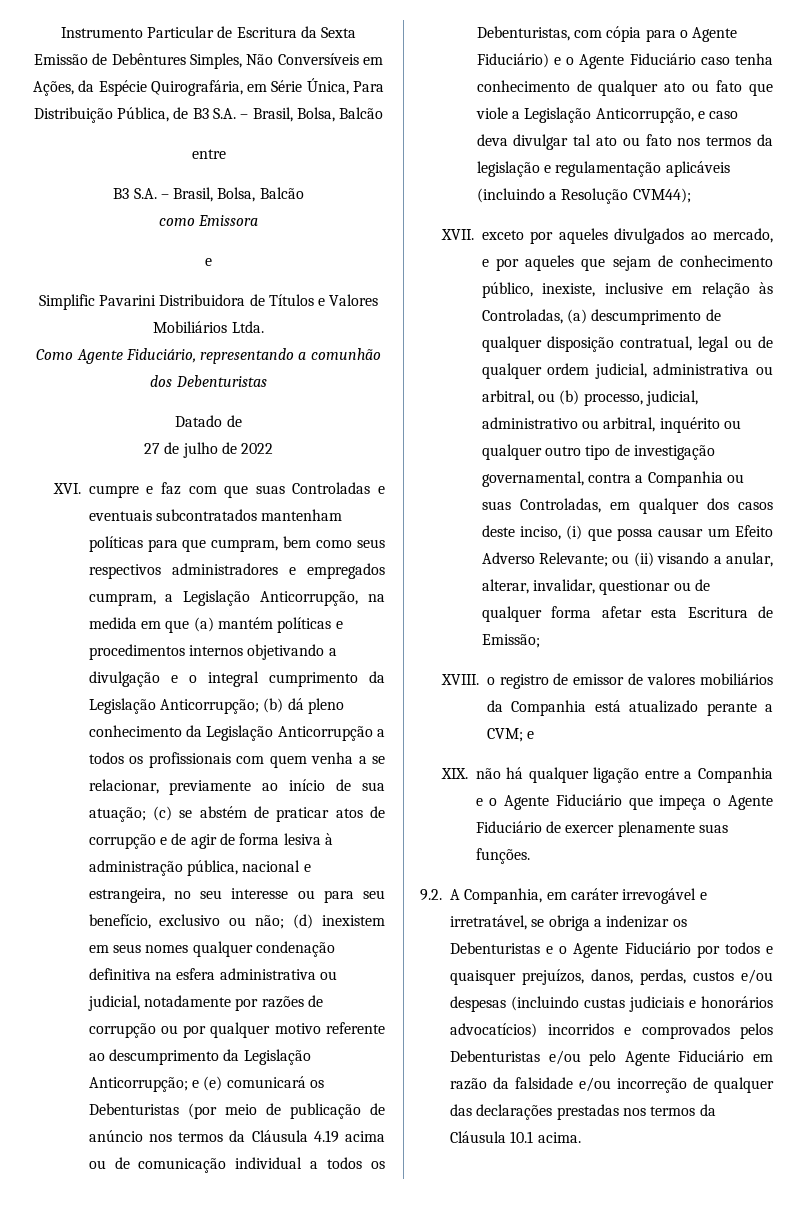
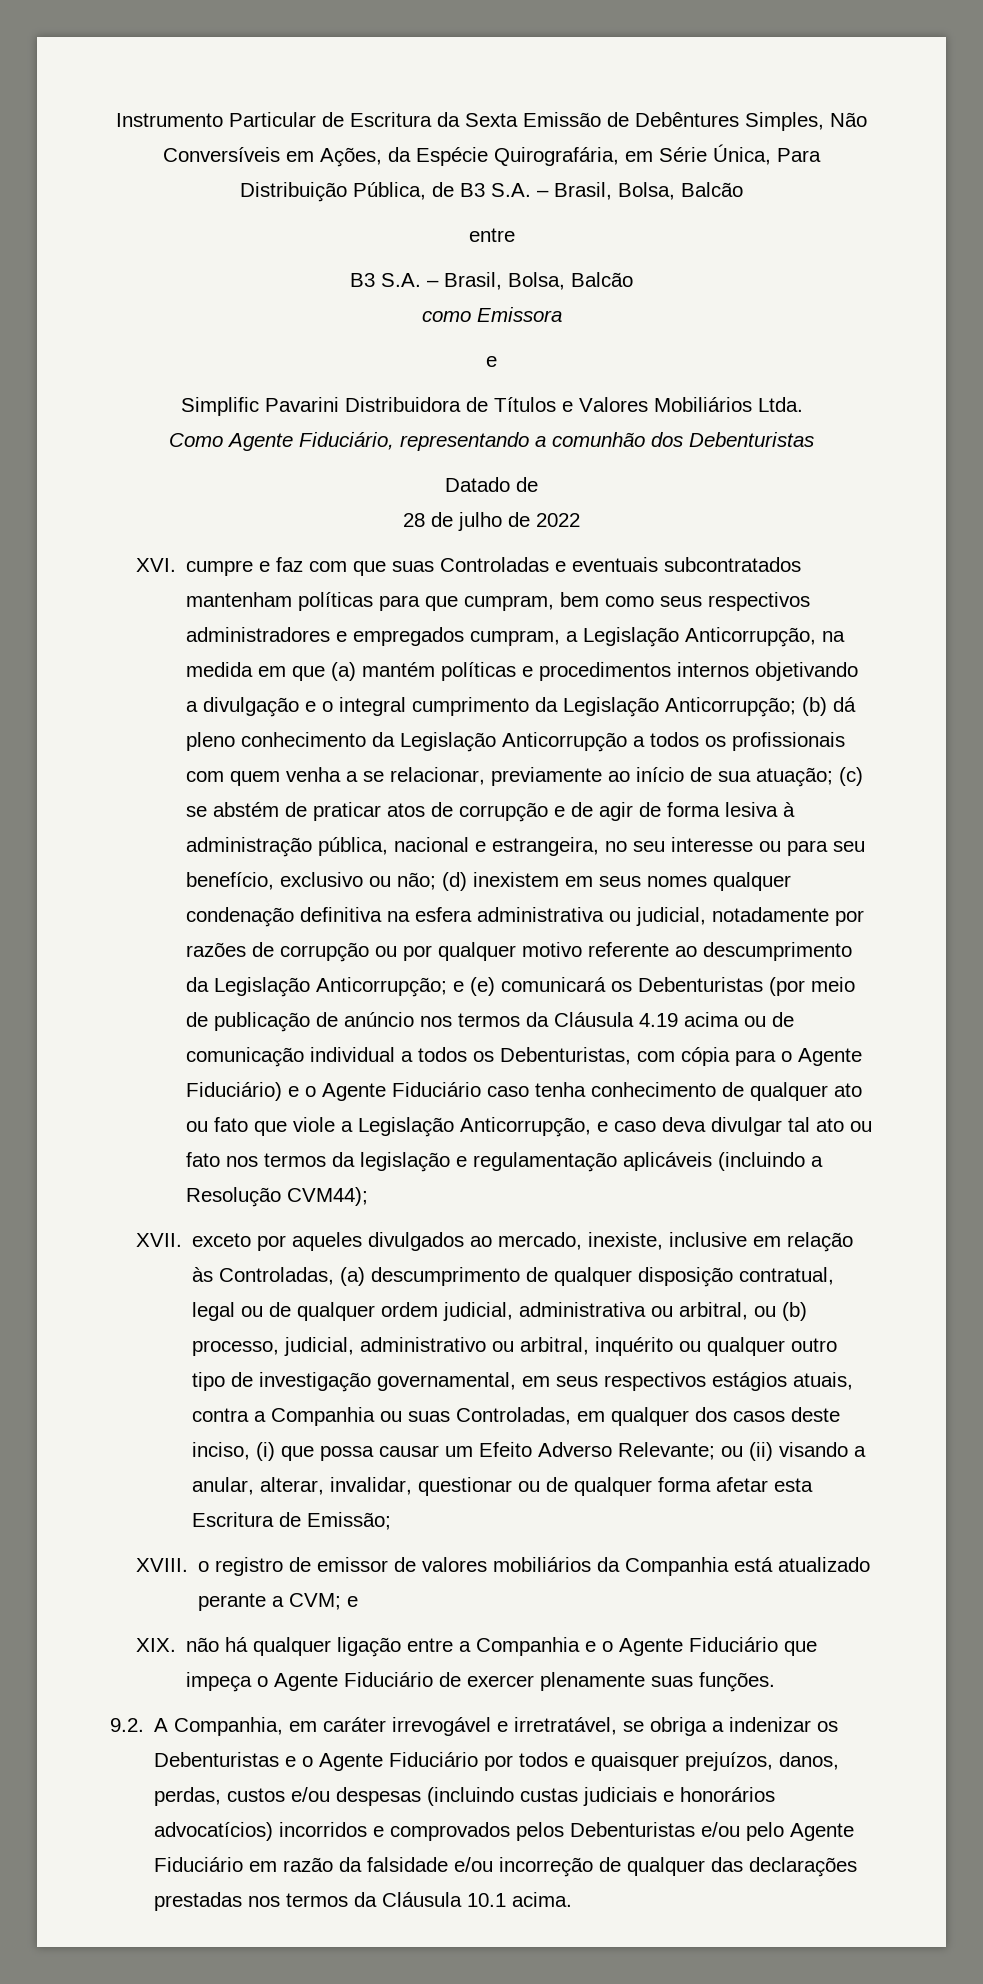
[143,443,160,454] 27 -> [403,513,425,527] 28
[481,255,773,271] [481,282,533,298] e por aqueles que sejam de conhecimento público, -> (583, 1241) none
(584, 479) none -> [522,1372,854,1391] em seus respectivos estágios atuais,

